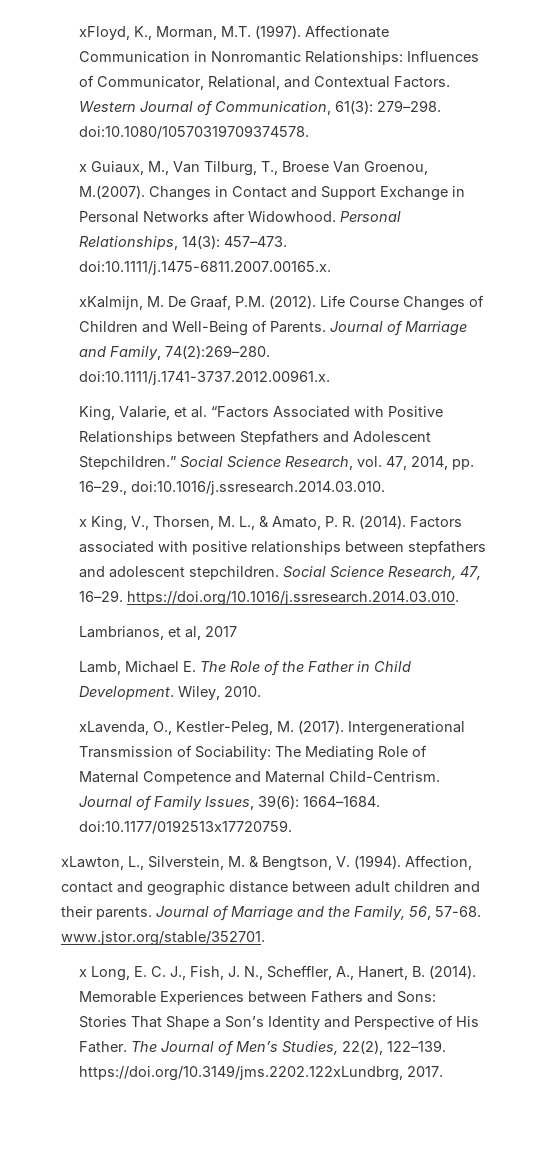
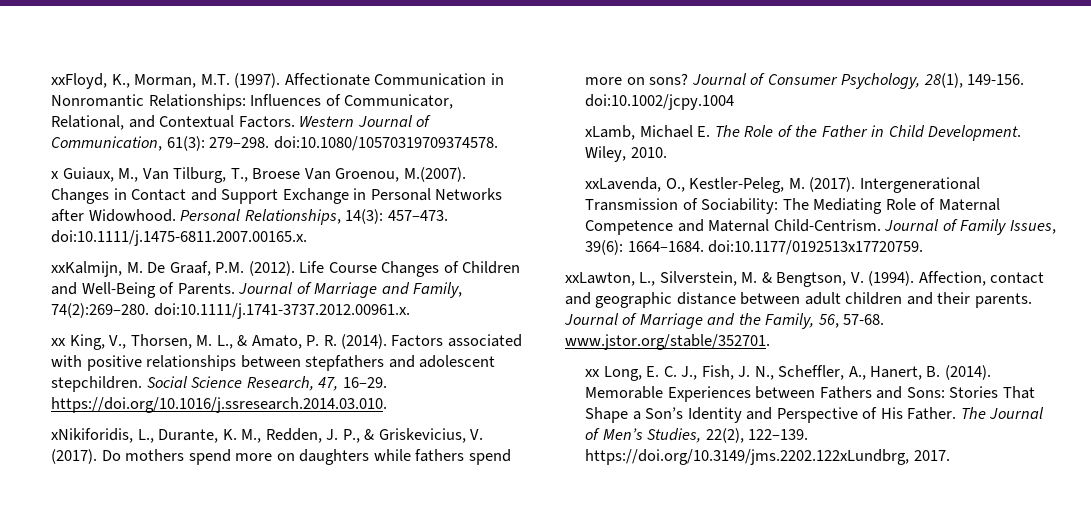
[78,26,130,40] xFloyd, -> [51,73,108,89] xxFloyd,
[78,296,143,310] xKalmijn, -> [51,261,123,277] xxKalmijn,
[78,406,443,421] [78,430,431,445] [78,456,474,470] [78,480,385,495] [78,519,87,527] King, Valarie, et al. “Factors Associated with Positive Relationships between Stepfathers and Adolescent Stepchildren.” Social Science Research, vol. 47, 2014, pp. 16–29., doi:10.1016/j.ssresearch.2014.03.010. // x -> [51,338,67,346] xx
[78,626,237,640] [78,661,121,675] Lambrianos, et al, 2017 // Lamb, -> [51,428,484,443] [51,449,511,465] [585,73,1025,89] [585,94,735,110] [585,125,636,140] xNikiforidis, L., Durante, K. M., Redden, J. P., & Griskevicius, V. (2017). Do mothers spend more on daughters while fathers spend more on sons? Journal of Consumer Psychology, 28(1), 149-156. doi:10.1002/jcpy.1004 // xLamb,
[78,721,149,735] xLavenda, -> [585,177,662,192] xxLavenda,
[61,856,124,870] xLawton, -> [565,272,635,286] xxLawton,
[78,969,87,977] x -> [585,369,601,377] xx

